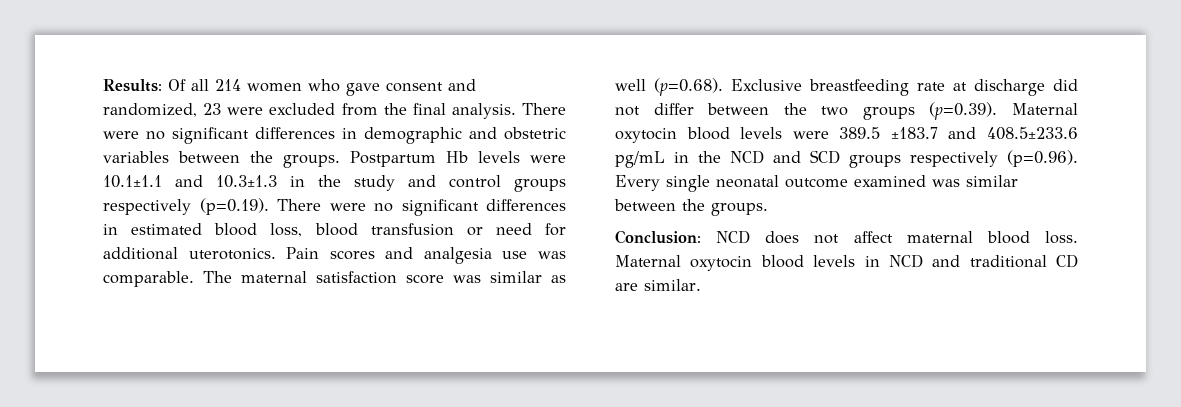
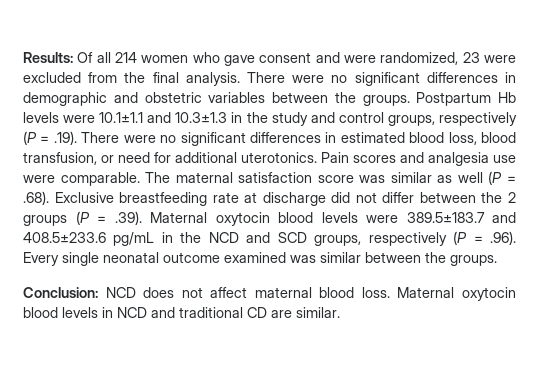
(476, 85) none -> [344,55,376,63] were
[514,179,566,192] [103,198,269,215] groups respectively (p=0.19). -> [387,112,517,126] [23,131,77,145] groups, respectively (P = .19).
[370,223,454,236] transfusion -> [23,152,97,165] transfusion,
[538,251,566,259] was -> [23,175,55,183] were
[654,78,723,96] (p=0.68). -> [488,171,516,185] [23,191,49,205] (P = .68).
[821,102,998,120] two groups (p=0.39). -> [508,192,516,203] [23,211,142,226] 2 groups (P = .39).
[839,127,938,139] 389.5 ±183.7 -> [406,212,485,223] 389.5±183.7
[849,150,1078,168] groups respectively (p=0.96). -> [314,231,516,246] groups, respectively (P = .96).

